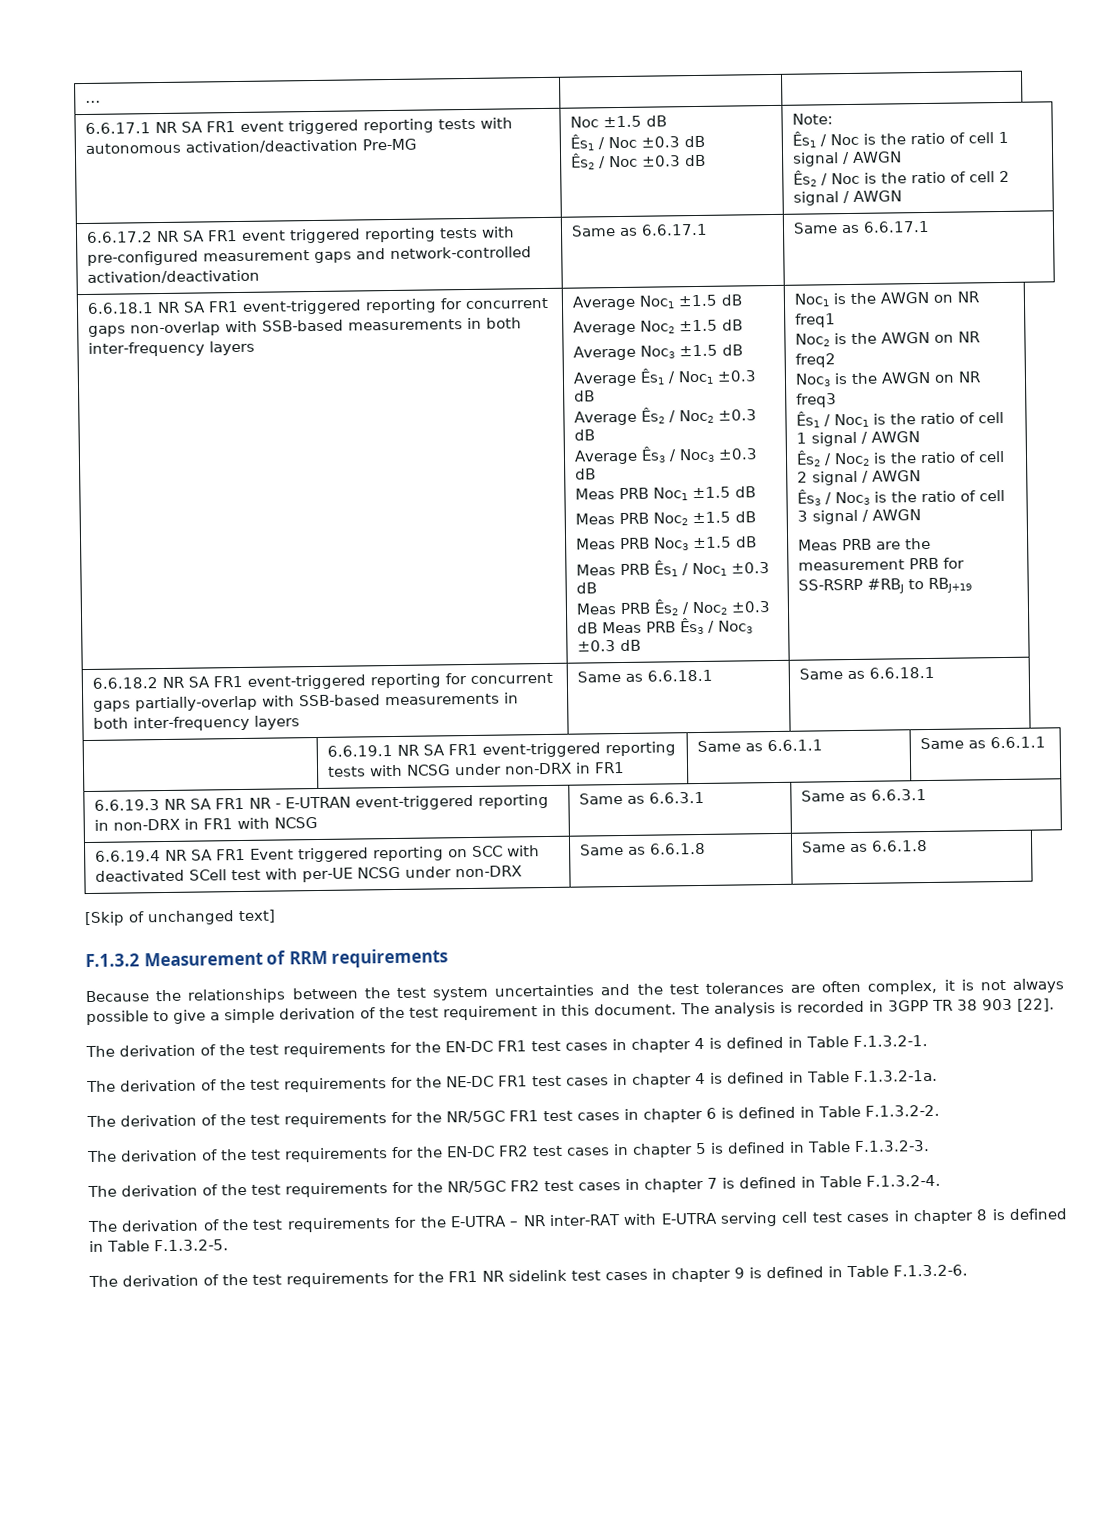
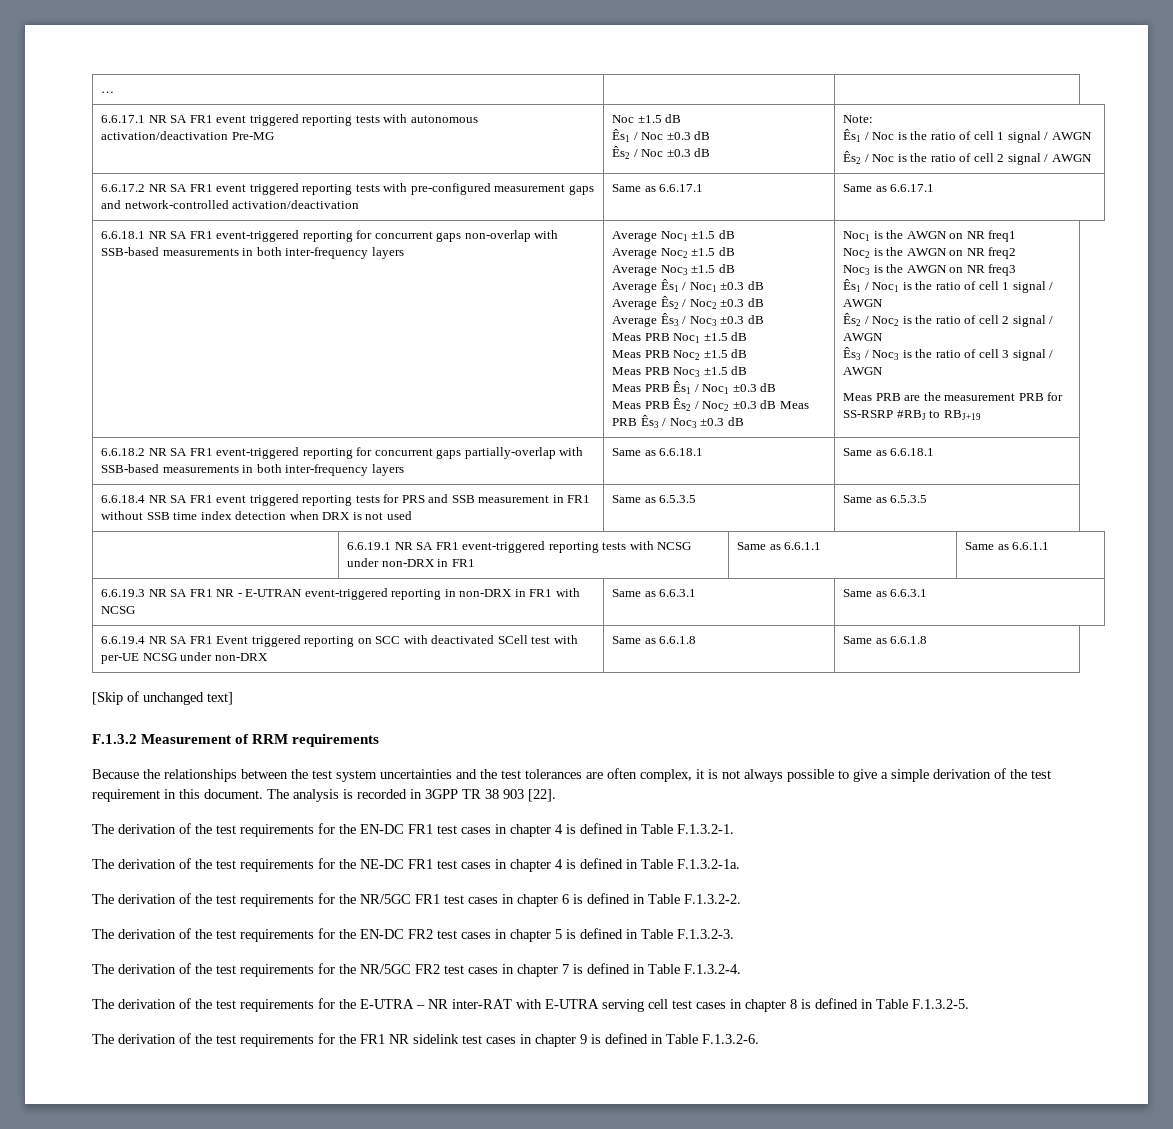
(936, 672) none -> [101,494,591,506] [101,511,412,520] [612,495,697,503] [843,495,928,503] // 6.6.18.4 NR SA FR1 event triggered reporting tests for PRS and SSB measurement in FR1 without SSB time index detection when DRX is not used | Same as 6.5.3.5 | Same as 6.5.3.5

